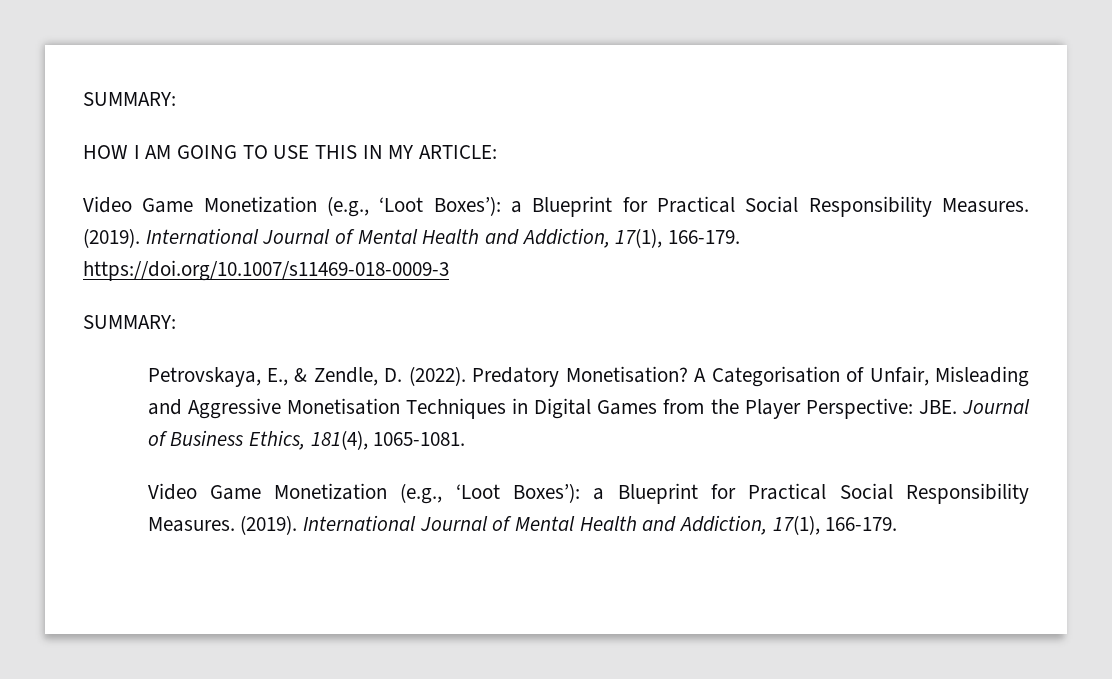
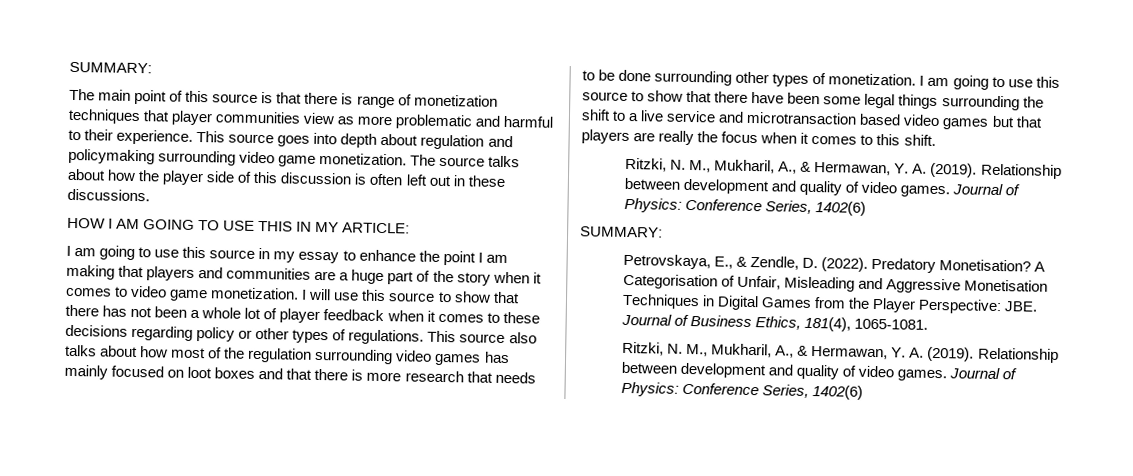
[83,92,176,106] SUMMARY: -> [69,61,152,74] [69,88,498,109] [68,108,554,130] [68,129,513,150] [68,148,521,168] [67,168,505,187] [67,188,150,202] SUMMARY: // The main point of this source is that there is range of monetization techniques that player communities view as more problematic and harmful to their experience. This source goes into depth about regulation and policymaking surrounding video game monetization. The source talks about how the player side of this discussion is often left out in these discussions.
[83,196,1029,217] [83,228,741,248] [83,260,449,281] Video Game Monetization (e.g., ‘Loot Boxes’): a Blueprint for Practical Social Responsibility Measures. (2019). International Journal of Mental Health and Addiction, 17(1), 166-179. https://doi.org/10.1007/s11469-018-0009-3 -> [66,245,508,266] [66,264,542,286] [65,285,520,304] [65,304,540,324] [65,324,537,345] [65,344,510,366] [64,364,536,384] [582,69,1060,90] [582,90,1044,111] [581,109,1043,130] [581,129,936,146] [625,157,1062,180] [624,177,1021,198] [624,197,867,216] I am going to use this source in my essay to enhance the point I am making that players and communities are a huge part of the story when it comes to video game monetization. I will use this source to show that there has not been a whole lot of player feedback when it comes to these decisions regarding policy or other types of regulations. This source also talks about how most of the regulation surrounding video games has mainly focused on loot boxes and that there is more research that needs to be done surrounding other types of monetization. I am going to use this source to show that there have been some legal things surrounding the shift to a live service and microtransaction based video games but that players are really the focus when it comes to this shift. // Ritzki, N. M., Mukharil, A., & Hermawan, Y. A. (2019). Relationship between development and quality of video games. Journal of Physics: Conference Series, 1402(6)
[147,483,1030,504] [147,515,898,535] Video Game Monetization (e.g., ‘Loot Boxes’): a Blueprint for Practical Social Responsibility Measures. (2019). International Journal of Mental Health and Addiction, 17(1), 166-179. -> [622,341,1059,363] [621,361,1018,382] [621,381,864,400] Ritzki, N. M., Mukharil, A., & Hermawan, Y. A. (2019). Relationship between development and quality of video games. Journal of Physics: Conference Series, 1402(6)

